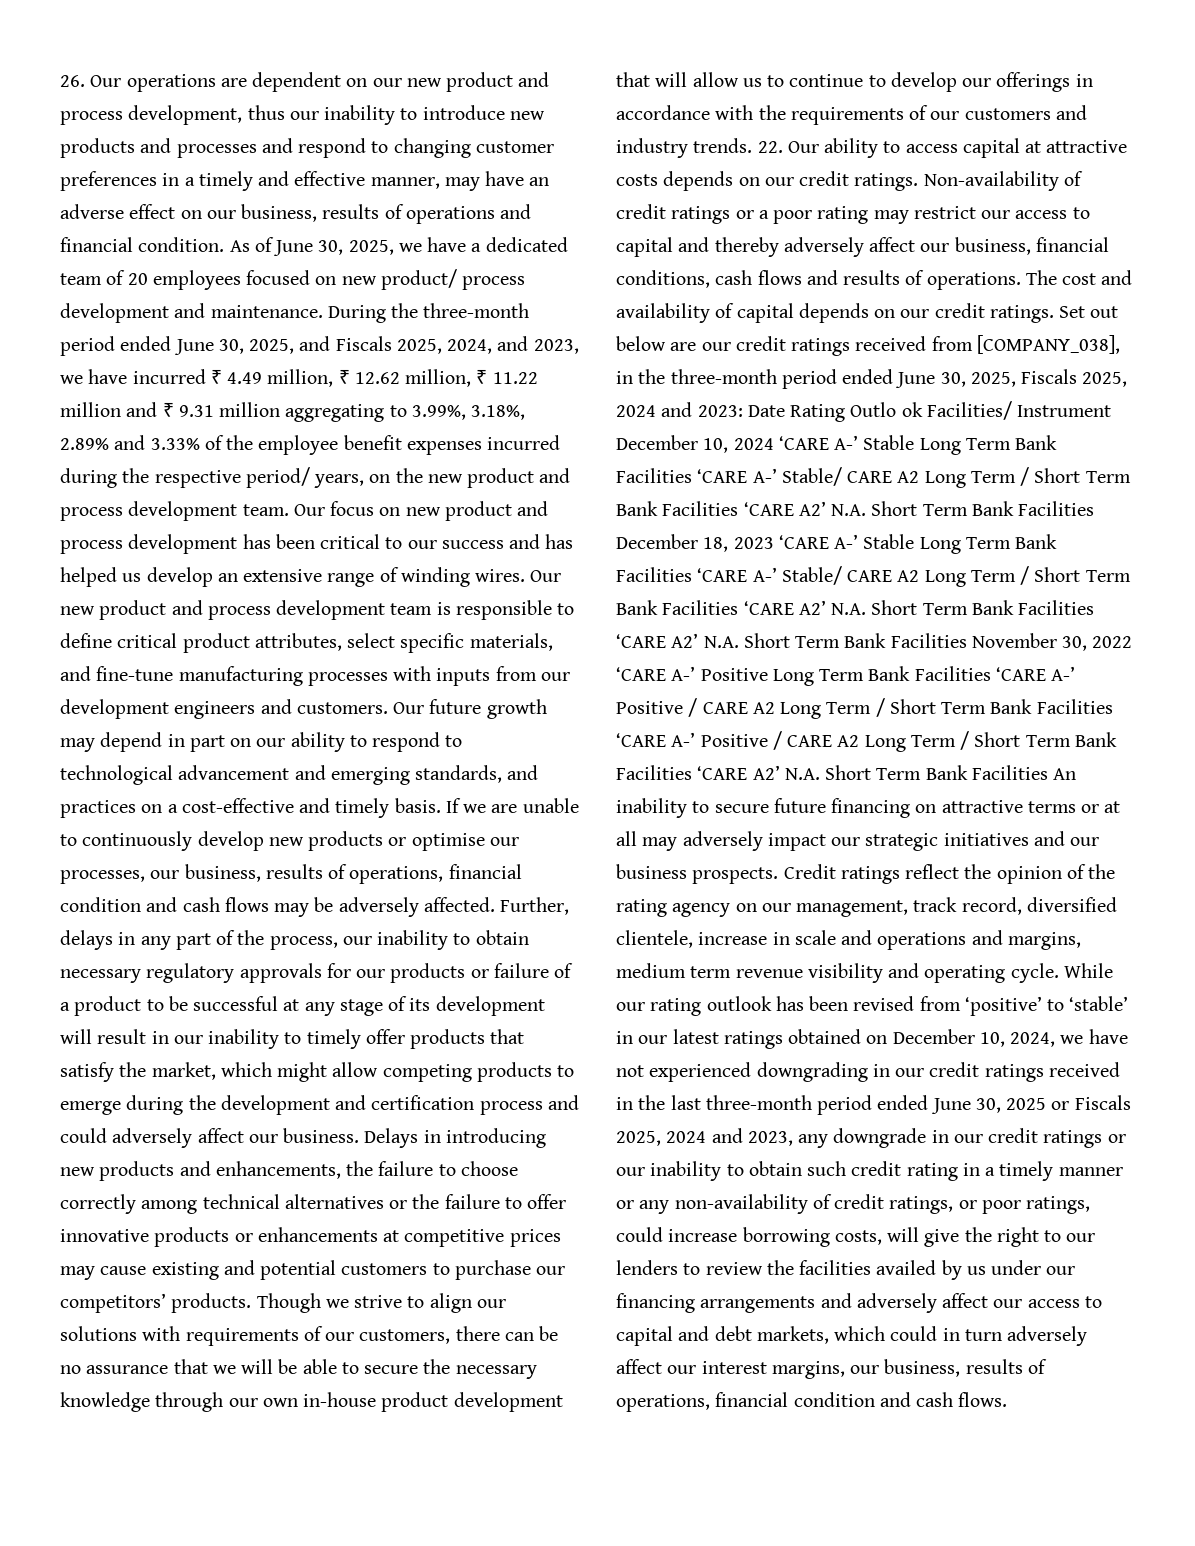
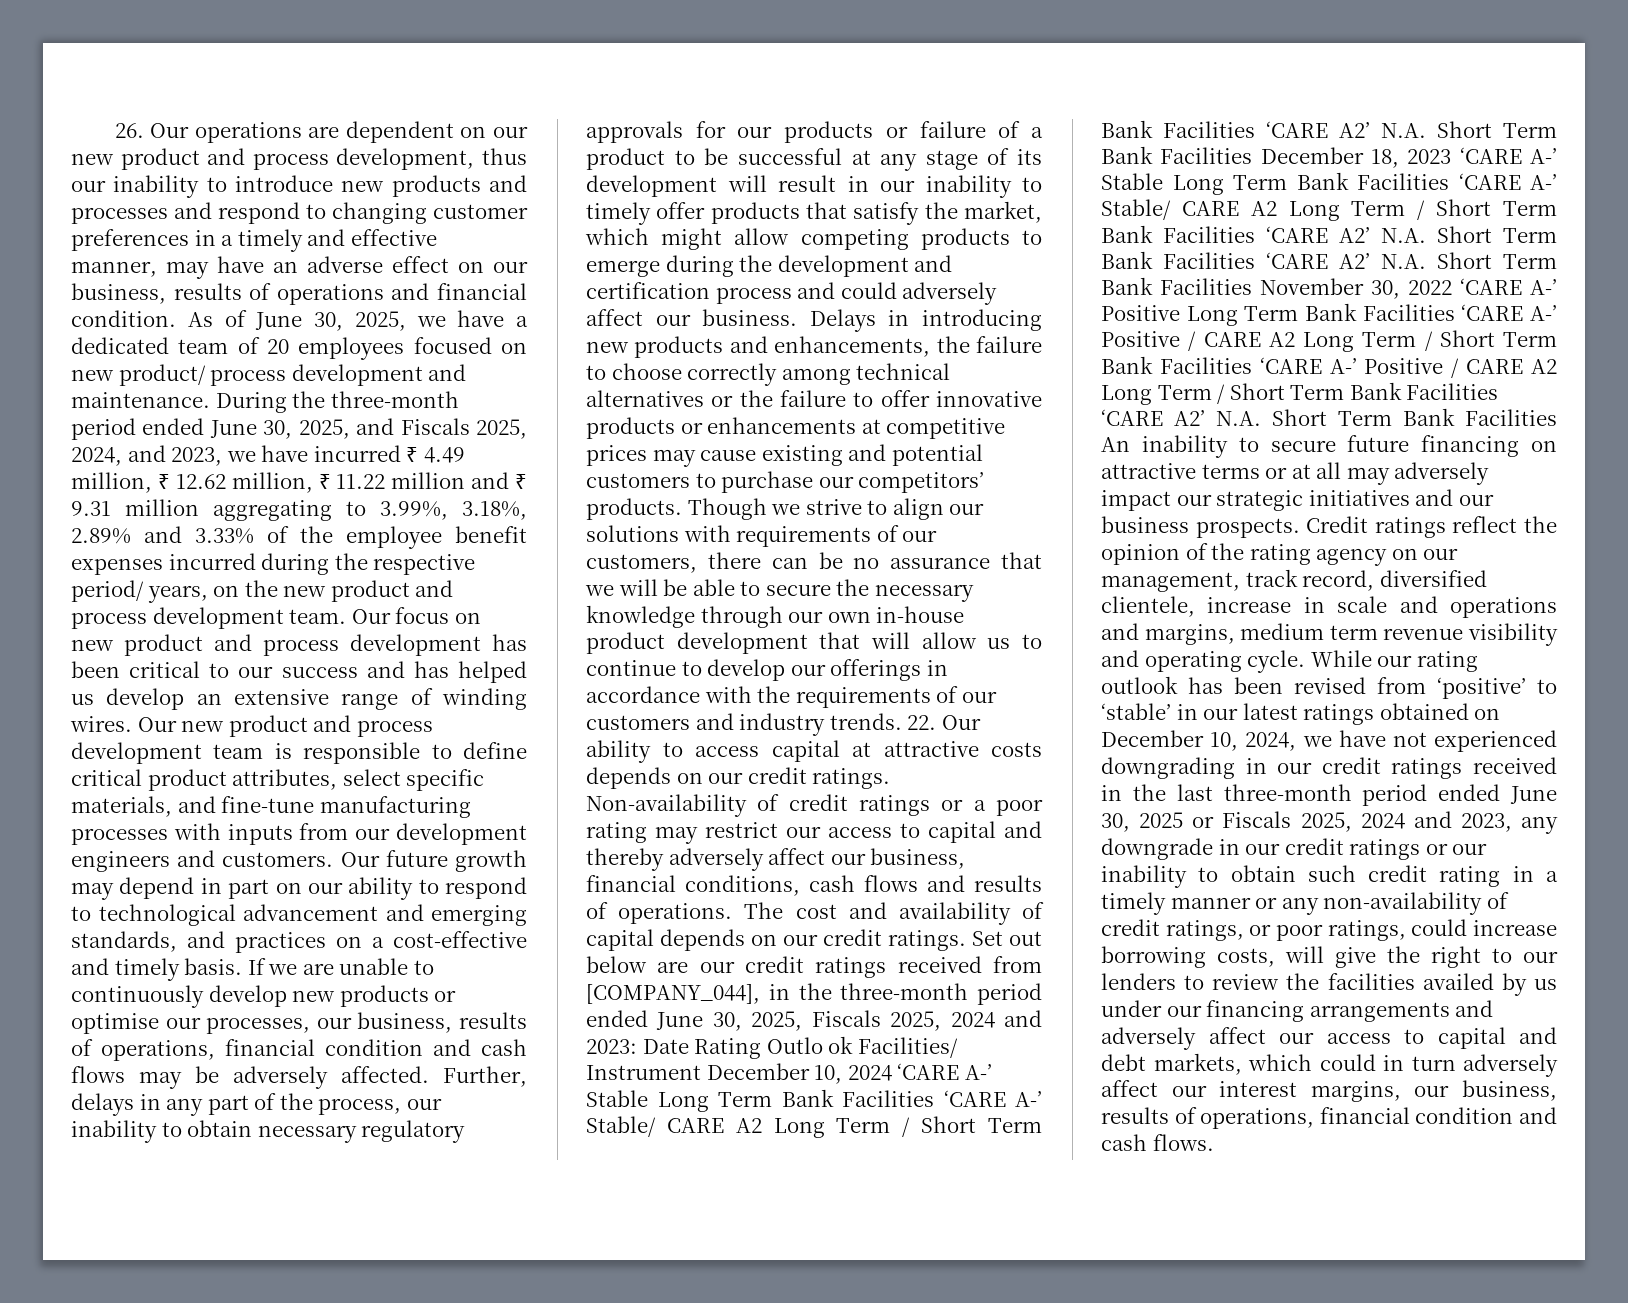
[976,335,1120,354] [COMPANY_038], -> [586,984,760,1004] [COMPANY_044],

